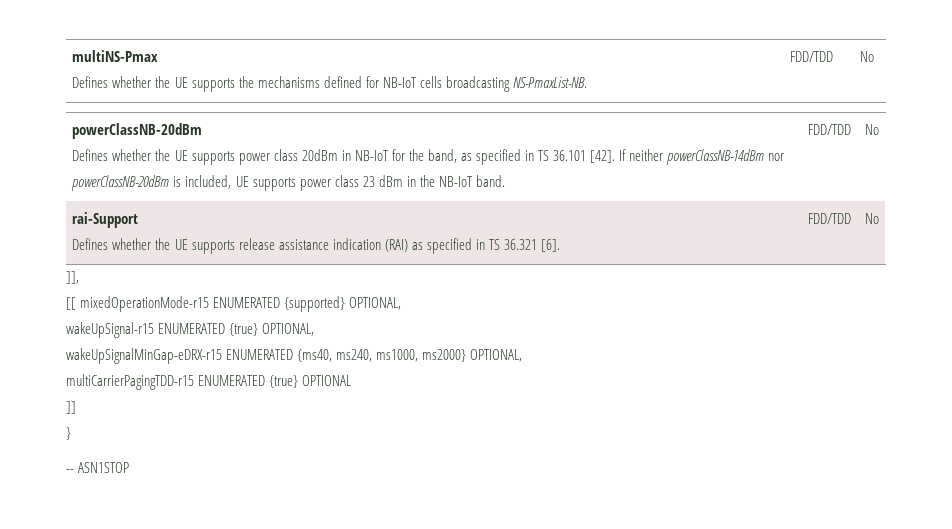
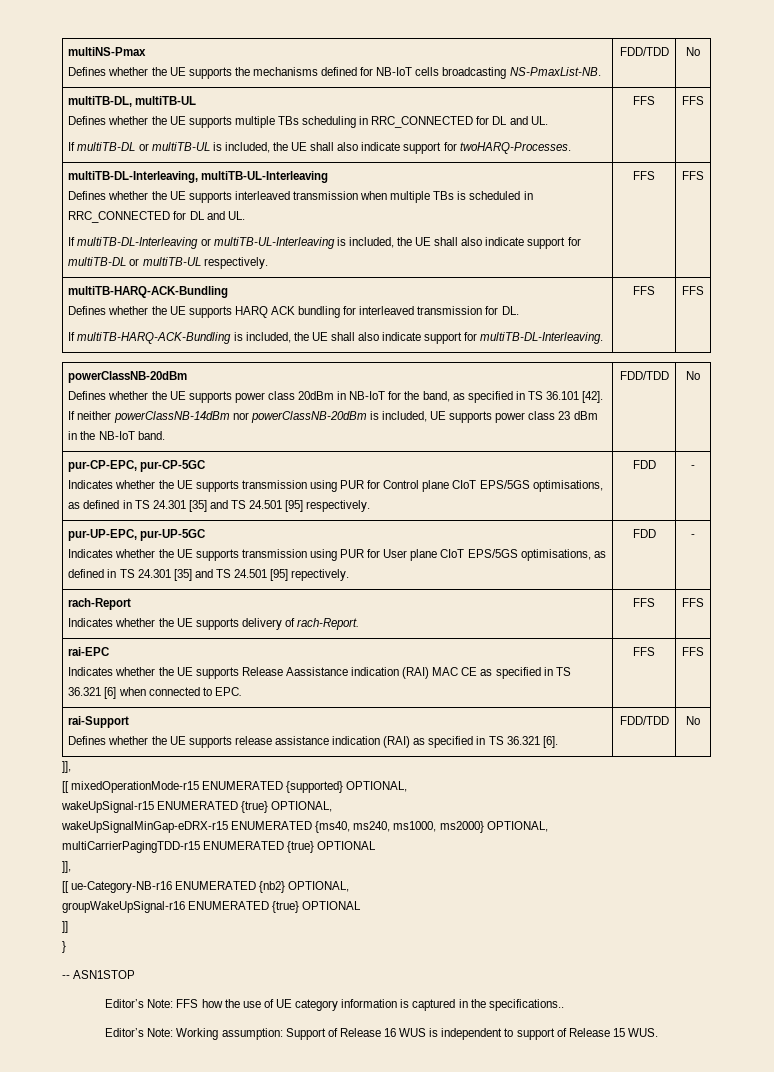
(874, 56) none -> [68,96,197,107] [68,116,548,128] [68,142,571,154] [633,96,655,105] [682,96,704,105] [68,171,329,183] [68,191,533,203] [68,211,245,223] [68,237,581,249] [68,257,268,269] [633,171,655,180] [682,171,704,180] [68,286,229,298] [68,306,519,318] [68,332,604,344] [633,286,655,295] [682,286,704,295] // multiTB-DL, multiTB-UL // Defines whether the UE supports multiple TBs scheduling in RRC_CONNECTED for DL and UL. // If multiTB-DL or multiTB-UL is included, the UE shall also indicate support for twoHARQ-Processes. | FFS | FFS // multiTB-DL-Interleaving, multiTB-UL-Interleaving // Defines whether the UE supports interleaved transmission when multiple TBs is scheduled in RRC_CONNECTED for DL and UL. // If multiTB-DL-Interleaving or multiTB-UL-Interleaving is included, the UE shall also indicate support for multiTB-DL or multiTB-UL respectively. | FFS | FFS // multiTB-HARQ-ACK-Bundling // Defines whether the UE supports HARQ ACK bundling for interleaved transmission for DL. // If multiTB-HARQ-ACK-Bundling is included, the UE shall also indicate support for multiTB-DL-Interleaving. | FFS | FFS
(879, 129) none -> [68,460,206,472] [68,480,603,492] [68,500,371,512] [632,460,656,469] [691,465,695,469] [68,529,206,541] [68,549,606,561] [68,569,350,581] [632,529,656,538] [691,534,695,538] [68,598,132,610] [68,618,360,630] [633,598,655,607] [682,598,704,607] [68,647,110,656] [68,667,571,679] [68,687,242,699] [633,647,655,656] [682,647,704,656] // pur-CP-EPC, pur-CP-5GC // Indicates whether the UE supports transmission using PUR for Control plane CIoT EPS/5GS optimisations, as defined in TS 24.301 [35] and TS 24.501 [95] respectively. | FDD | - // pur-UP-EPC, pur-UP-5GC // Indicates whether the UE supports transmission using PUR for User plane CIoT EPS/5GS optimisations, as defined in TS 24.301 [35] and TS 24.501 [95] repectively. | FDD | - // rach-Report // Indicates whether the UE supports delivery of rach-Report. | FFS | FFS // rai-EPC // Indicates whether the UE supports Release Aassistance indication (RAI) MAC CE as specified in TS 36.321 [6] when connected to EPC. | FFS | FFS
[66,401,76,414] [66,427,71,440] [66,462,130,473] ]] // } // -- ASN1STOP -> [62,861,71,873] [62,881,350,893] [62,901,362,913] [62,921,68,933] [62,941,66,953] [62,970,136,979] [105,999,564,1011] [105,1028,658,1040] ]], // [[ ue-Category-NB-r16 ENUMERATED {nb2} OPTIONAL, // groupWakeUpSignal-r16 ENUMERATED {true} OPTIONAL // ]] // } // -- ASN1STOP // Editor’s Note: FFS how the use of UE category information is captured in the specifications.. // Editor’s Note: Working assumption: Support of Release 16 WUS is independent to support of Release 15 WUS.

